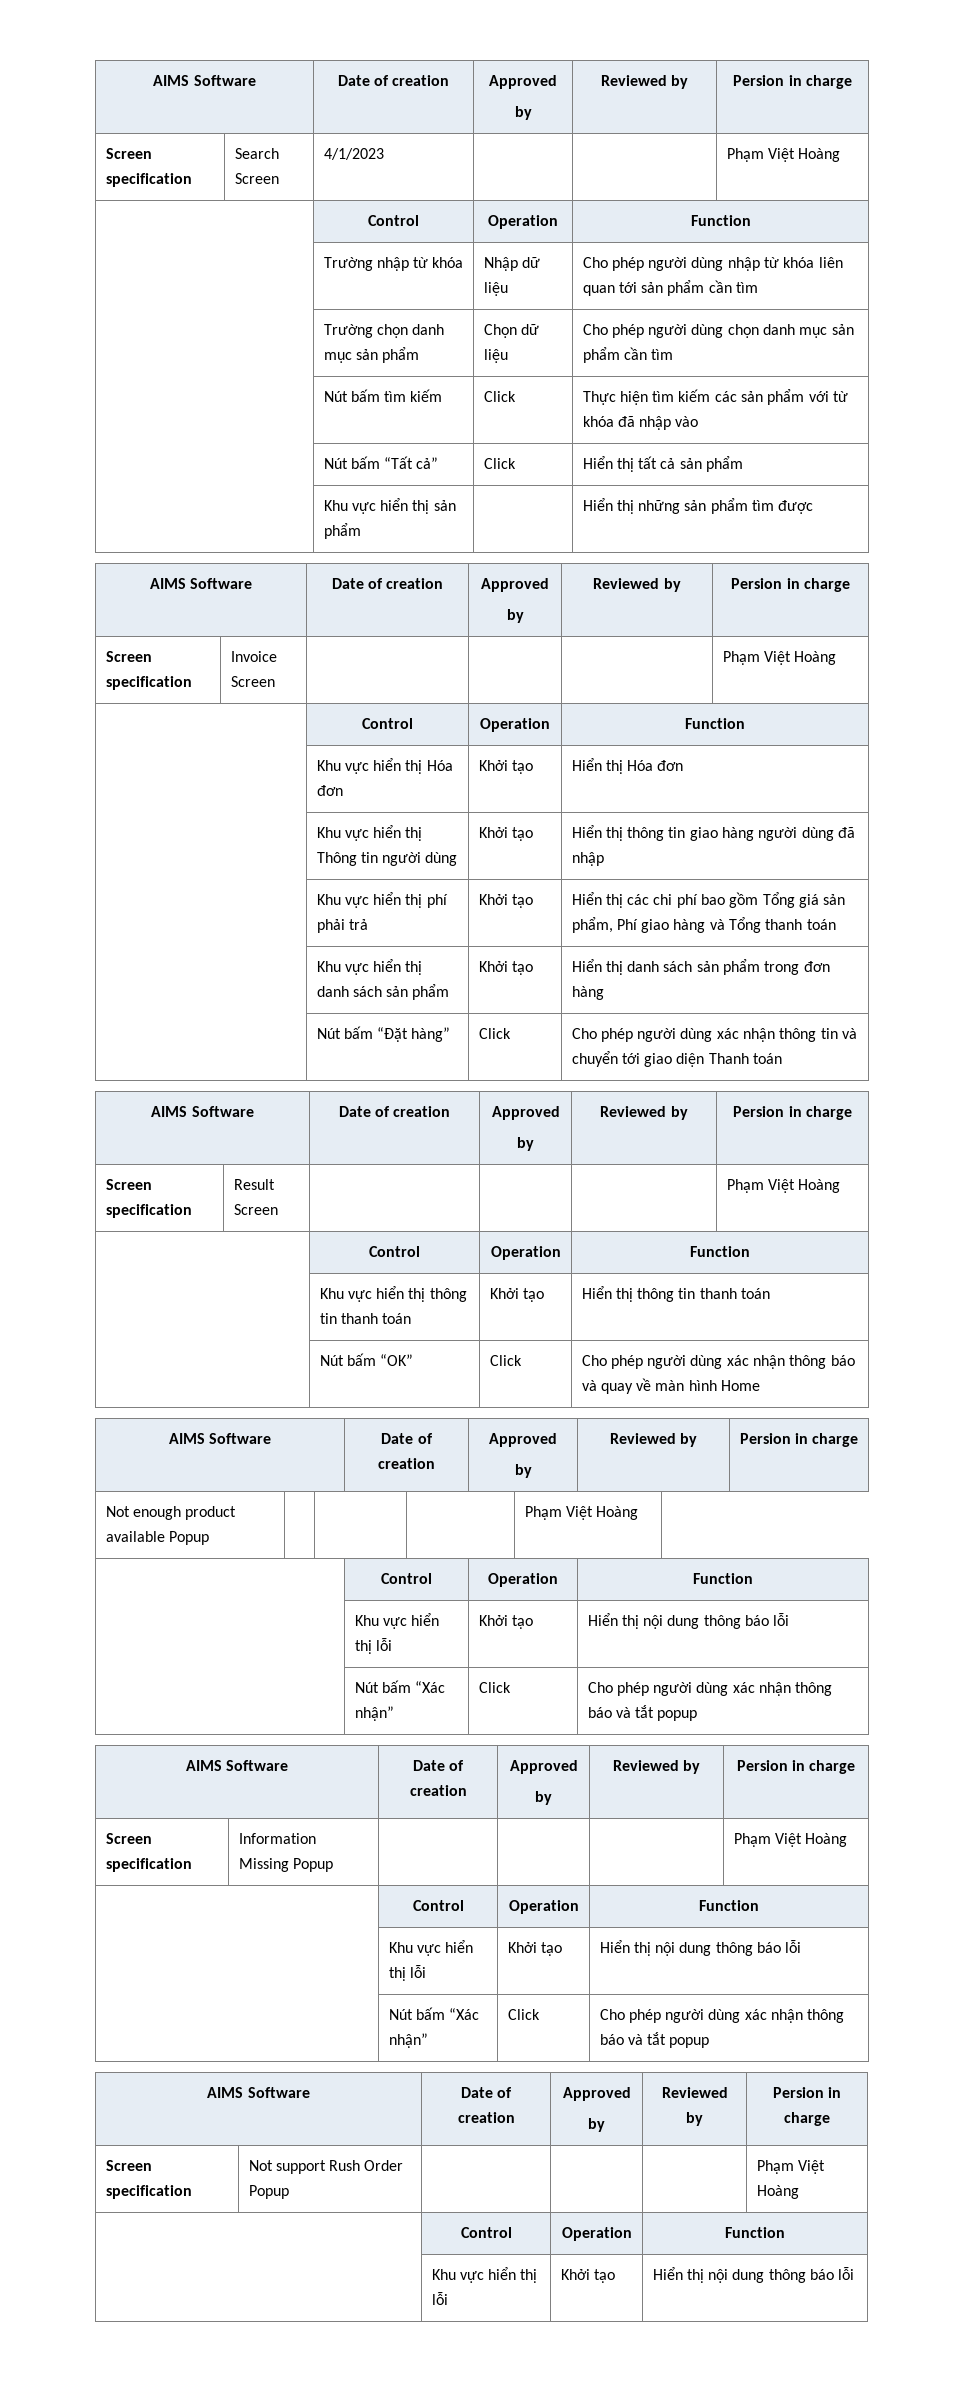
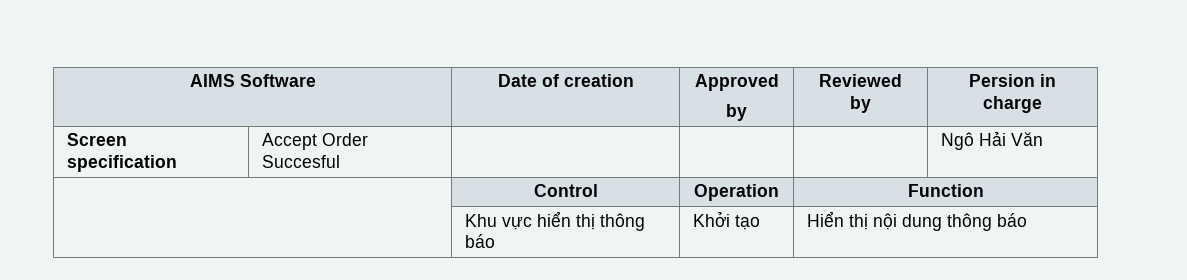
[234,148,279,159] [234,173,279,184] [323,148,384,160] [726,148,841,162] [368,215,419,226] [488,215,558,229] [690,215,751,226] [323,257,464,271] [483,257,540,271] [483,282,508,296] [582,257,843,271] [582,280,759,296] [323,324,445,338] [323,347,420,363] [483,324,539,338] [483,349,508,363] [582,324,854,338] [582,347,674,363] [323,389,443,402] [483,391,516,402] [582,389,849,405] [582,416,699,430] [323,456,439,469] [483,458,516,469] [582,456,744,472] [323,498,456,514] [323,523,361,539] [582,498,814,514] [149,578,253,589] [331,578,444,589] [481,578,549,592] [506,609,524,623] [593,578,681,592] [731,578,850,592] [105,651,152,662] [105,676,192,690] [230,651,277,662] [230,676,275,687] [722,651,837,665] [362,718,413,729] [480,718,550,732] [685,718,745,729] [316,758,453,774] [316,785,343,796] [478,760,533,774] [571,758,684,774] [316,825,423,841] [316,852,458,866] [478,827,533,841] [571,825,856,841] [571,852,604,866] [316,892,448,908] [316,919,368,933] [478,894,533,908] [571,892,846,908] [571,917,836,933] [316,959,423,975] [316,984,450,1000] [478,961,533,975] [571,959,830,975] [571,986,604,1000] [316,1026,451,1042] [478,1028,511,1039] [571,1028,858,1042] [571,1051,783,1067] [151,1106,254,1117] [338,1106,451,1117] [491,1106,560,1120] [517,1137,534,1151] [600,1106,688,1120] [733,1106,852,1120] [105,1179,152,1190] [105,1204,192,1218] [233,1179,275,1190] [233,1204,278,1215] [726,1179,841,1193] Search Screen | 4/1/2023 | | | Phạm Việt Hoàng // | Control | Operation | Function // | Trường nhập từ khóa | Nhập dữ liệu | Cho phép người dùng nhập từ khóa liên quan tới sản phẩm cần tìm // | Trường chọn danh mục sản phẩm | Chọn dữ liệu | Cho phép người dùng chọn danh mục sản phẩm cần tìm // | Nút bấm tìm kiếm | Click | Thực hiện tìm kiếm các sản phẩm với từ khóa đã nhập vào // | Nút bấm “Tất cả” | Click | Hiển thị tất cả sản phẩm // | Khu vực hiển thị sản phẩm | | Hiển thị những sản phẩm tìm được // AIMS Software | Date of creation | Approved // by | Reviewed by | Persion in charge // Screen specification | Invoice Screen | | | | Phạm Việt Hoàng // | Control | Operation | Function // | Khu vực hiển thị Hóa đơn | Khởi tạo | Hiển thị Hóa đơn // | Khu vực hiển thị Thông tin người dùng | Khởi tạo | Hiển thị thông tin giao hàng người dùng đã nhập // | Khu vực hiển thị phí phải trả | Khởi tạo | Hiển thị các chi phí bao gồm Tổng giá sản phẩm, Phí giao hàng và Tổng thanh toán // | Khu vực hiển thị danh sách sản phẩm | Khởi tạo | Hiển thị danh sách sản phẩm trong đơn hàng // | Nút bấm “Đặt hàng” | Click | Cho phép người dùng xác nhận thông tin và chuyển tới giao diện Thanh toán // AIMS Software | Date of creation | Approved // by | Reviewed by | Persion in charge // Screen specification | Result Screen | | | | Phạm Việt Hoàng -> [261,133,368,150] [261,155,340,168] [940,131,1043,150] Accept Order Succesful | | | | Ngô Hải Văn
[319,1313,412,1324] [489,1288,544,1302] [581,1286,771,1302] [319,1353,414,1366] [489,1355,522,1366] [581,1355,855,1369] [581,1378,761,1394] [168,1433,272,1444] [381,1433,433,1444] [378,1458,435,1469] [489,1433,557,1447] [514,1464,532,1478] [609,1433,698,1447] [739,1433,859,1447] [105,1506,237,1520] [105,1531,209,1545] [524,1506,639,1520] [381,1573,432,1584] [488,1573,558,1587] [693,1573,753,1584] [354,1613,440,1629] [354,1638,392,1654] [478,1615,533,1629] [587,1613,790,1629] [354,1680,446,1693] [354,1706,394,1721] [478,1682,511,1693] [587,1682,833,1696] [587,1705,698,1721] [185,1760,289,1771] [412,1760,465,1771] [409,1785,467,1796] [509,1760,578,1774] [535,1791,552,1805] [612,1760,701,1774] [736,1760,856,1774] [105,1833,152,1844] [105,1858,192,1872] [238,1833,316,1844] [238,1858,333,1872] [733,1833,848,1847] [412,1900,464,1911] [508,1900,579,1914] [699,1900,759,1911] [388,1940,474,1956] [388,1965,426,1981] [507,1942,562,1956] [599,1940,802,1956] [388,2007,480,2020] [388,2033,428,2048] [507,2009,540,2020] [599,2009,845,2023] [599,2032,710,2048] [207,2087,310,2098] [460,2087,513,2098] [457,2112,515,2123] [562,2087,631,2101] [588,2118,605,2132] [661,2087,728,2098] [686,2112,703,2126] [772,2087,842,2098] [784,2112,830,2126] [105,2160,152,2171] [105,2185,192,2199] [248,2160,404,2174] [248,2185,289,2199] [756,2160,825,2174] [756,2185,799,2199] [460,2227,512,2238] [561,2227,632,2241] [725,2227,785,2238] [431,2267,538,2283] [431,2292,448,2305] [560,2269,615,2283] [652,2267,855,2283] tin thanh toán | Khởi tạo | Hiển thị thông tin thanh toán // | Nút bấm “OK” | Click | Cho phép người dùng xác nhận thông báo và quay về màn hình Home // AIMS Software | Date of creation | Approved // by | Reviewed by | Persion in charge // Not enough product available Popup | | | | Phạm Việt Hoàng // | Control | Operation | Function // | Khu vực hiển thị lỗi | Khởi tạo | Hiển thị nội dung thông báo lỗi // | Nút bấm “Xác nhận” | Click | Cho phép người dùng xác nhận thông báo và tắt popup // AIMS Software | Date of creation | Approved // by | Reviewed by | Persion in charge // Screen specification | Information Missing Popup | | | | Phạm Việt Hoàng // | Control | Operation | Function // | Khu vực hiển thị lỗi | Khởi tạo | Hiển thị nội dung thông báo lỗi // | Nút bấm “Xác nhận” | Click | Cho phép người dùng xác nhận thông báo và tắt popup // AIMS Software | Date of creation | Approved // by | Reviewed by | Persion in charge // Screen specification | Not support Rush Order Popup | | | | Phạm Việt Hoàng // | Control | Operation | Function // | Khu vực hiển thị lỗi | Khởi tạo | Hiển thị nội dung thông báo lỗi -> [464,234,495,248] [692,211,760,230] [806,211,1027,231] báo | Khởi tạo | Hiển thị nội dung thông báo

